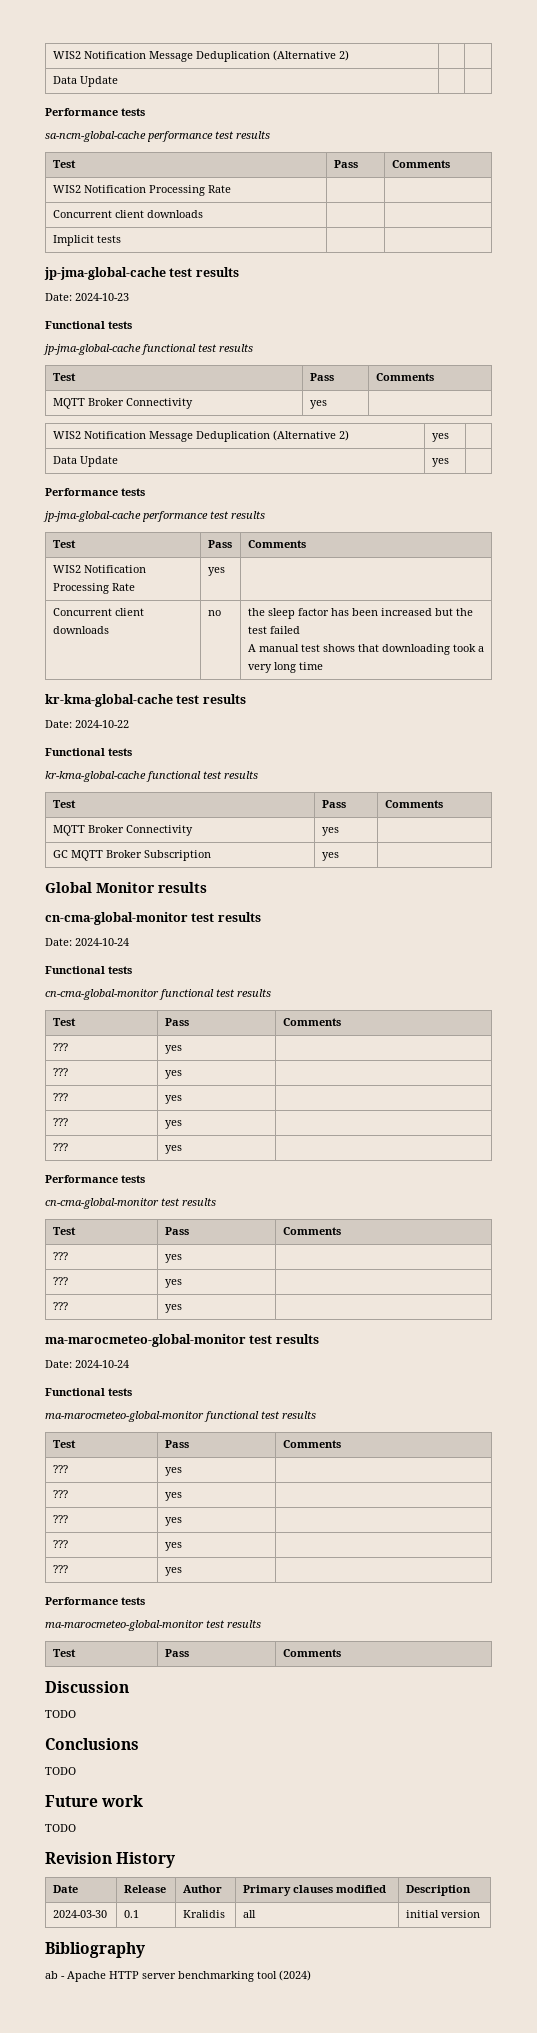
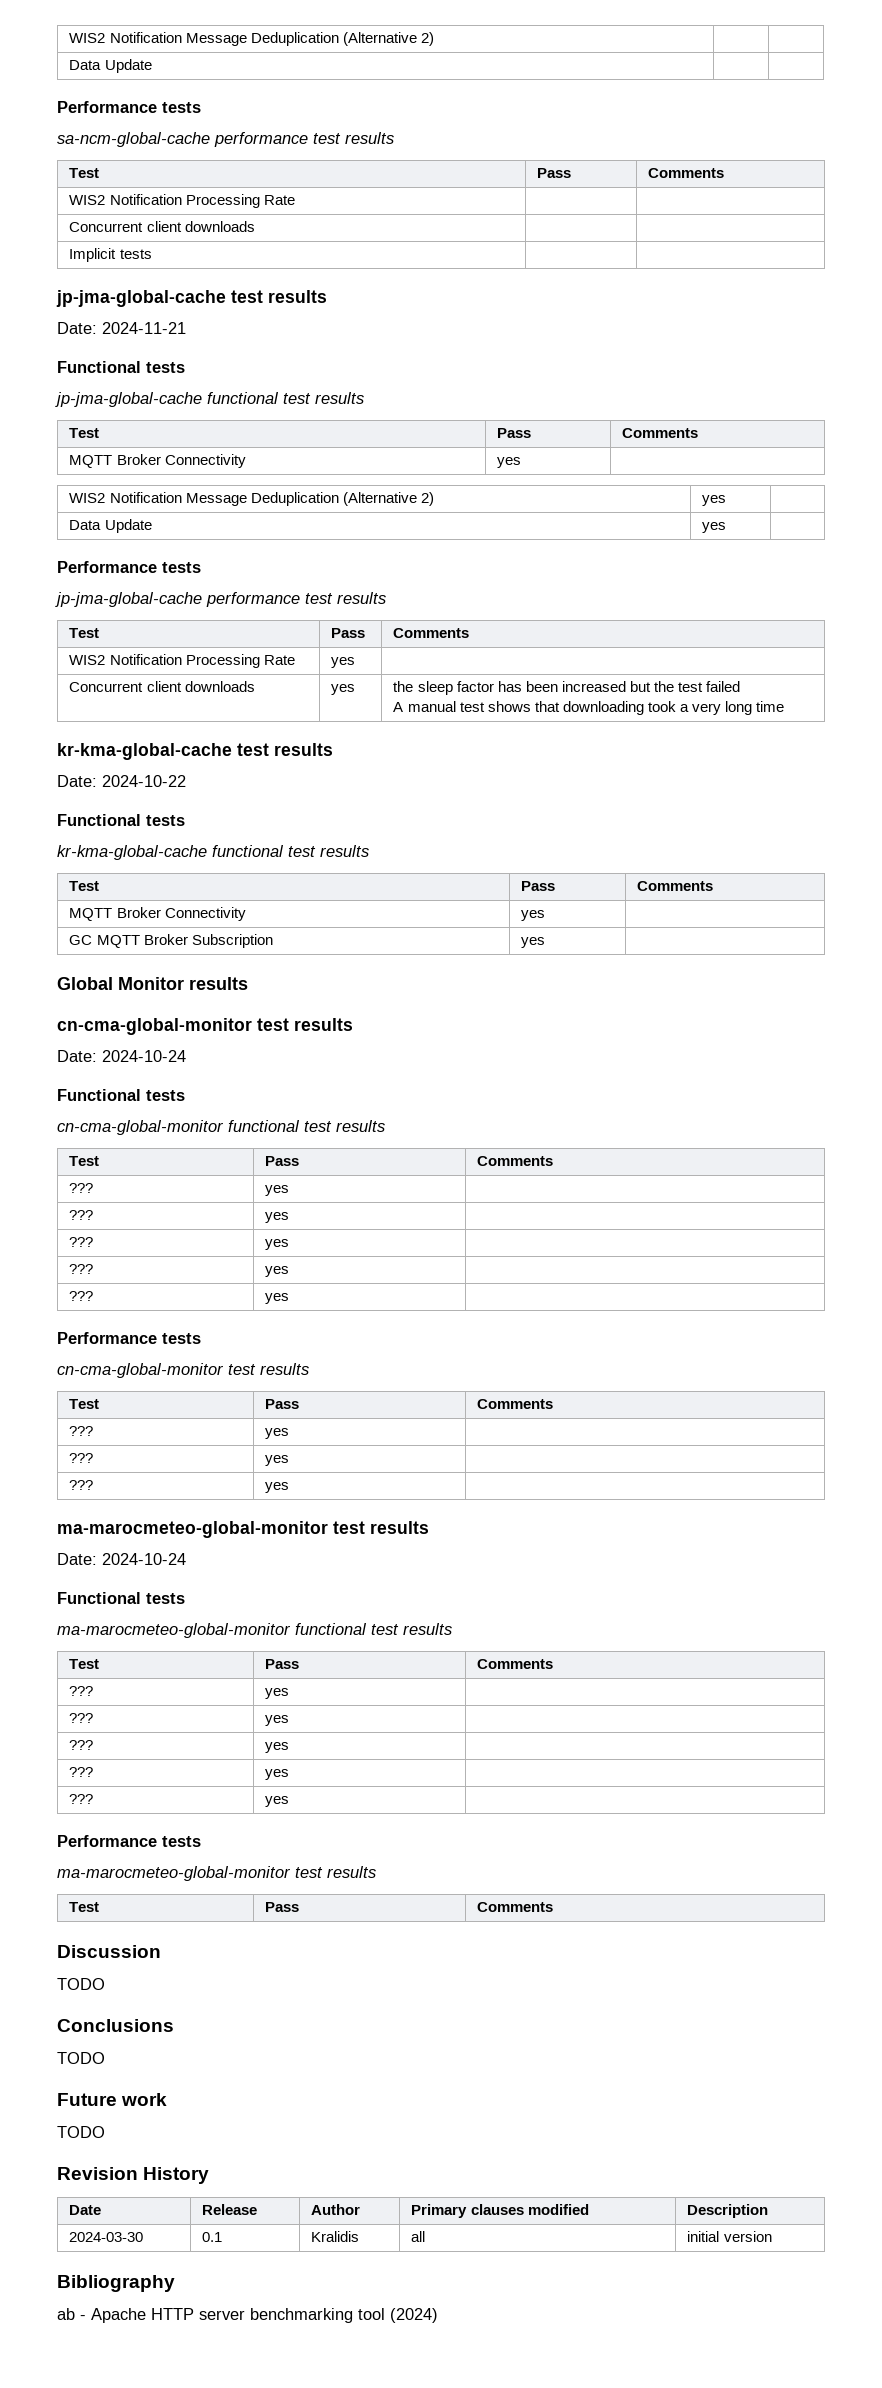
[75,293,129,301] 2024-10-23 -> [102,322,186,334] 2024-11-21
[207,610,221,616] no -> [331,684,356,695] yes

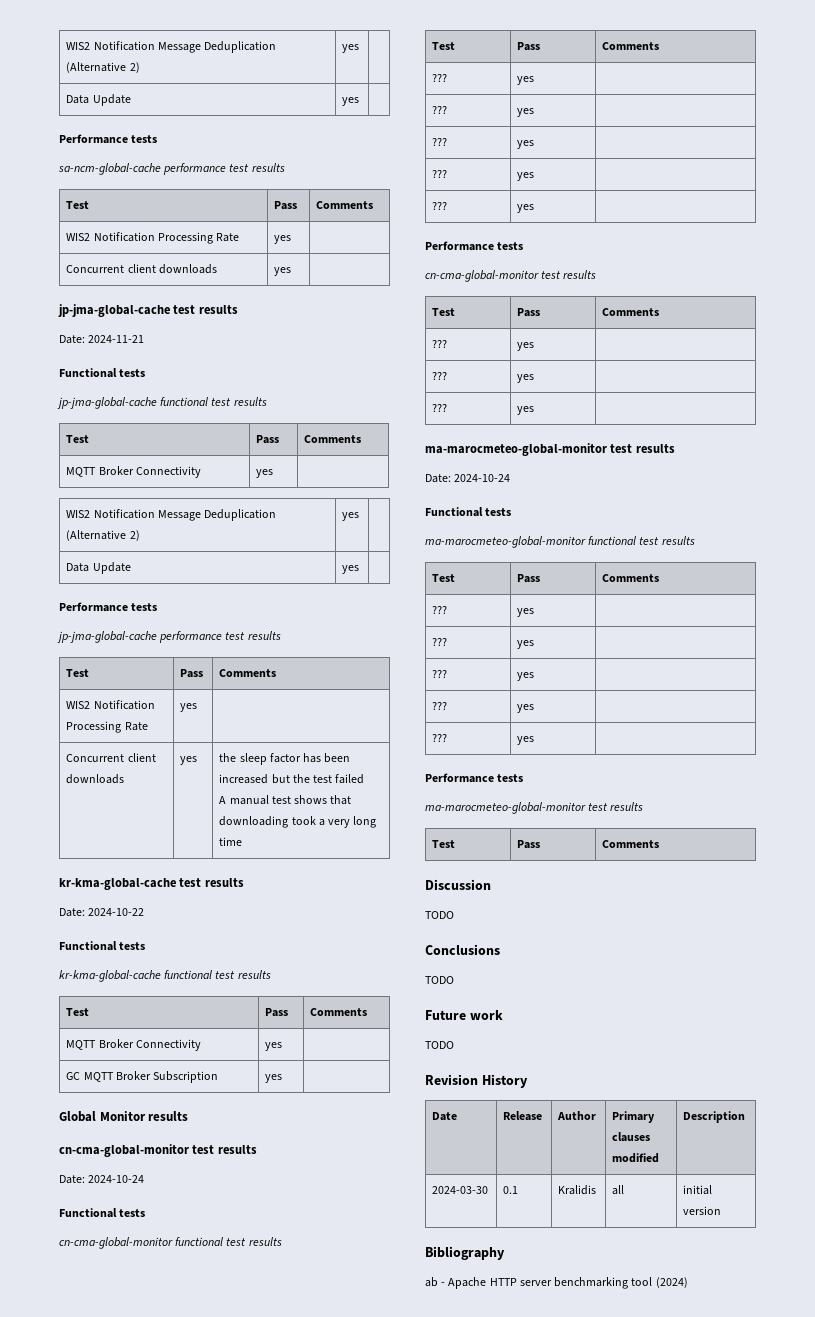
[69,32,434,46] [69,59,152,73] WIS2 Notification Message Deduplication (Alternative 2) | | // Data Update | -> [66,41,277,53] [66,62,140,73] [342,44,360,53] [66,94,131,106] [342,97,360,106] WIS2 Notification Message Deduplication (Alternative 2) | yes | // Data Update | yes
[69,221,255,232] [69,248,152,262] | // Concurrent client downloads | | // Implicit tests | -> [274,235,292,244] [66,264,217,274] [274,267,292,276] yes | // Concurrent client downloads | yes

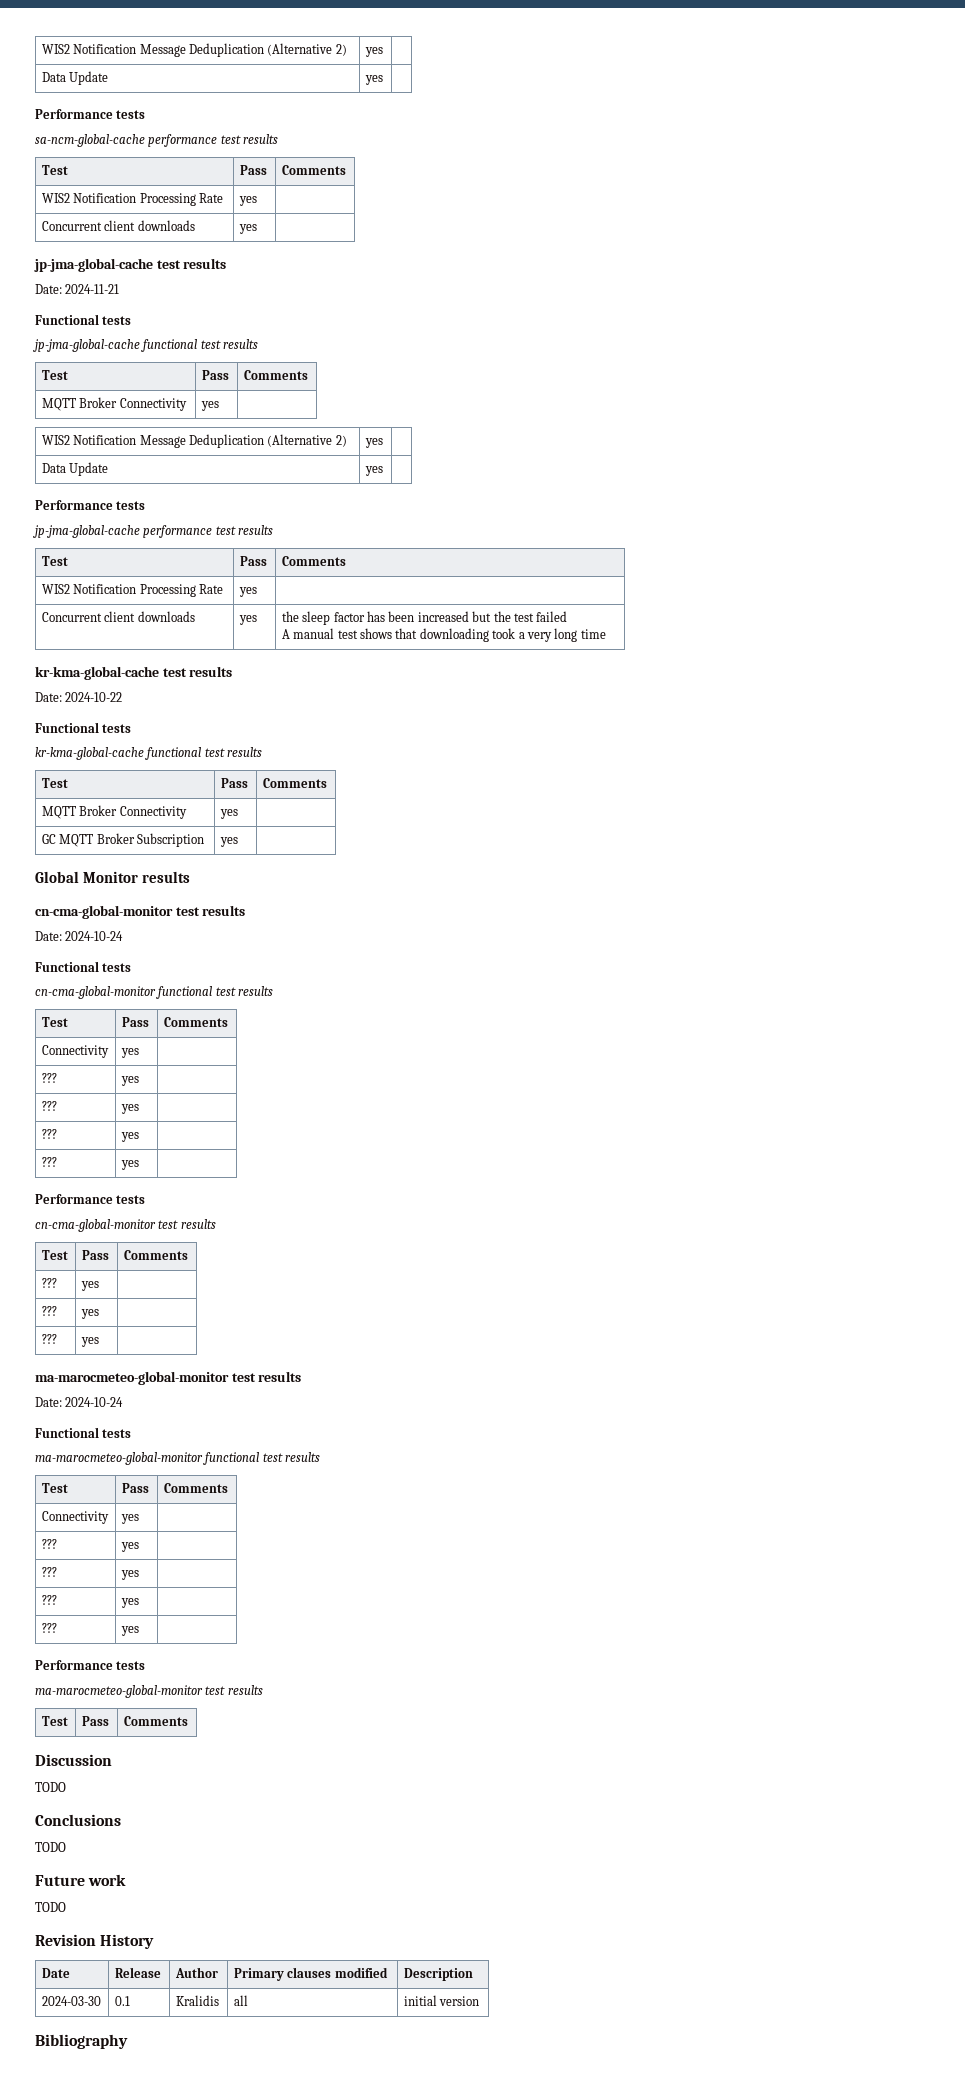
[432,74,448,82] ??? -> [41,1045,109,1058] Connectivity
[432,606,448,614] ??? -> [41,1511,109,1524] Connectivity
[425,1277,688,1289] // ab - Apache HTTP server benchmarking tool (2024) -> (128, 2041) none

